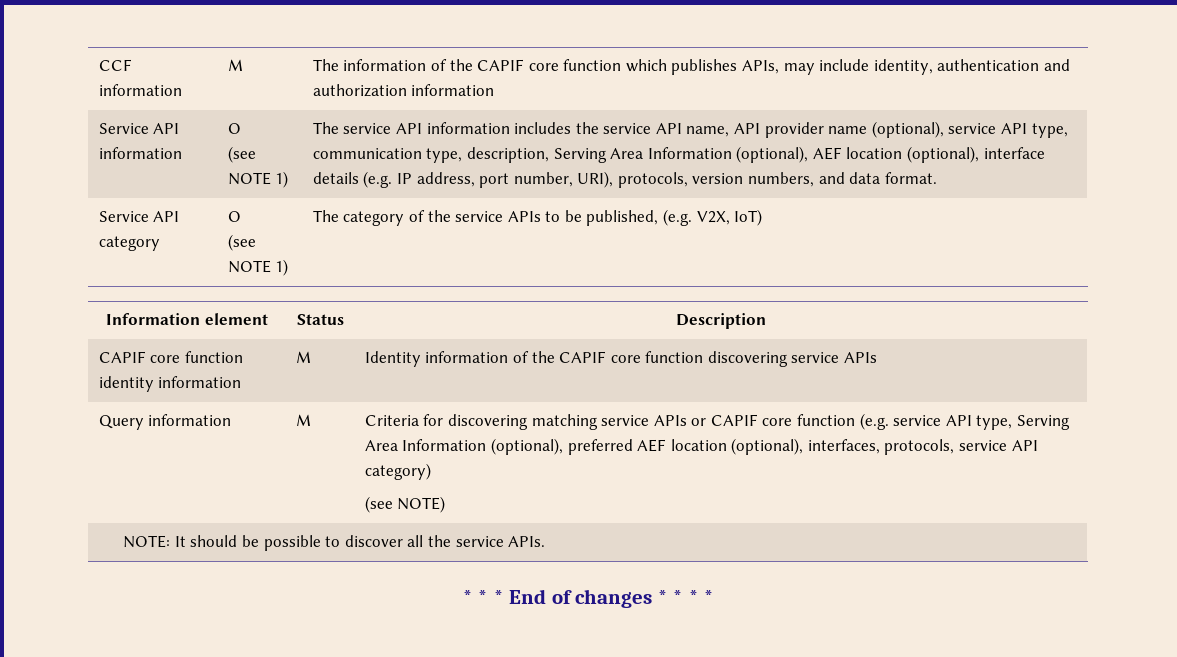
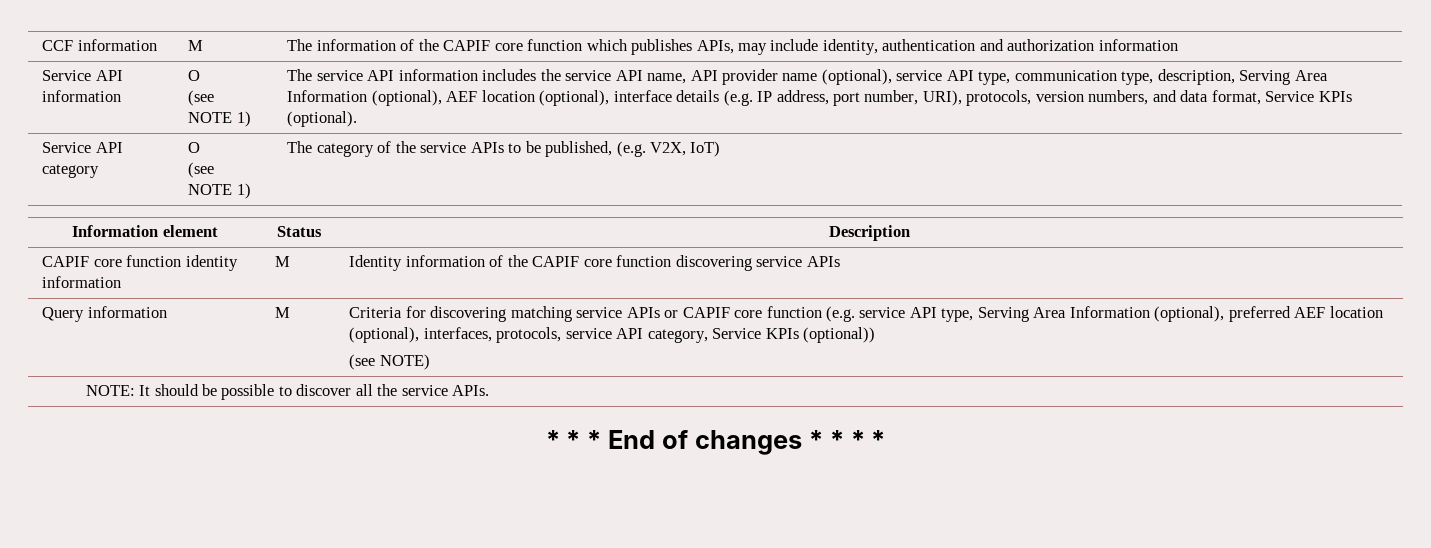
[884,172,937,184] format. -> [1211,90,1352,105] [287,111,358,127] format, Service KPIs (optional).
[364,463,431,480] category) -> [647,327,876,343] category, Service KPIs (optional))

